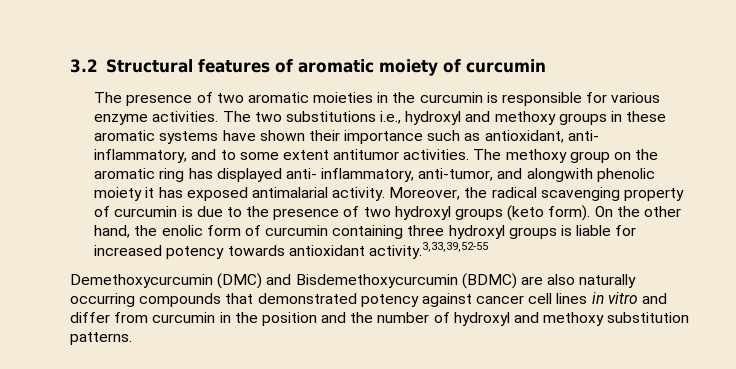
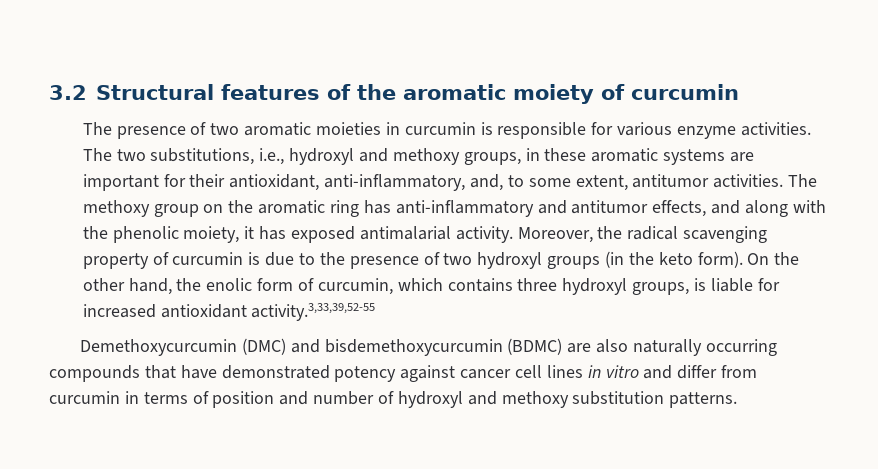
(293, 66) none -> [357,84,396,100] the
[392,92,416,103] the -> (400, 128) none
[285,111,376,122] substitutions -> [150,148,255,165] substitutions,
[558,113,607,125] groups -> [463,152,521,165] groups,
[222,130,599,144] [94,149,217,163] have shown their importance such as antioxidant, anti- inflammatory, and -> [730,152,755,162] [82,174,503,191] are important for their antioxidant, anti-inflammatory, and,
[282,150,329,160] extent -> [575,175,628,191] extent,
[216,168,655,182] [94,187,143,201] displayed anti- inflammatory, anti-tumor, and alongwith phenolic moiety -> [395,200,826,217] [82,226,240,243] anti-inflammatory and antitumor effects, and along with the phenolic moiety,
[507,205,545,221] (keto -> [605,251,693,268] (in the keto
[265,225,404,239] curcumin containing -> [317,278,513,295] curcumin, which contains
[508,227,557,239] groups -> [632,282,690,295] groups,
[166,245,285,259] potency towards -> (156, 311) none
[295,274,458,288] Bisdemethoxycurcumin -> [324,339,503,356] bisdemethoxycurcumin
(254, 298) none -> [180,365,217,379] have
[234,312,258,323] the -> [143,391,209,404] terms of
[350,312,374,323] the -> (309, 398) none

